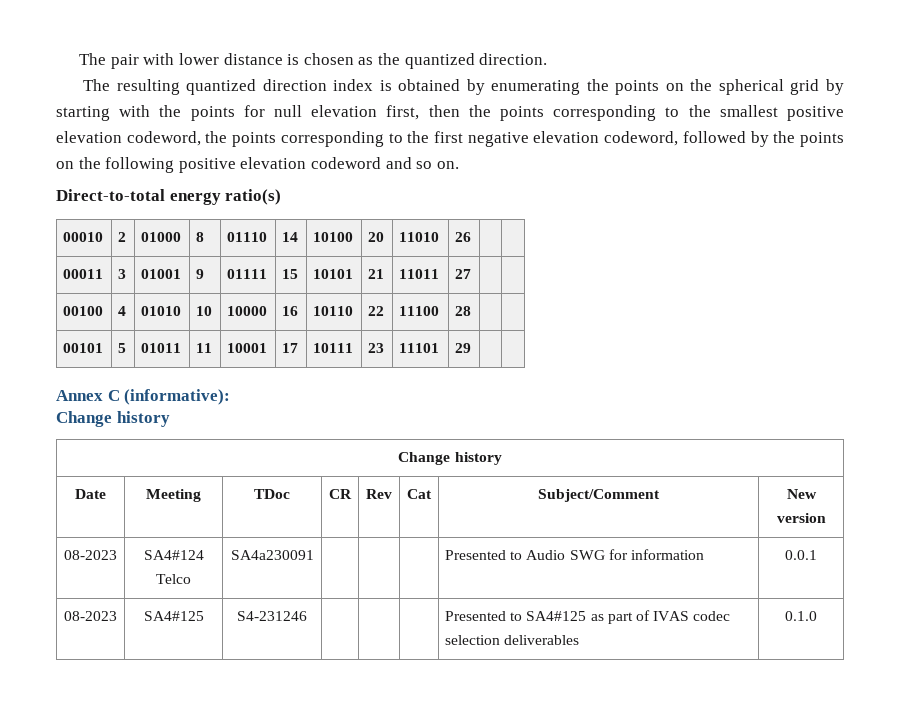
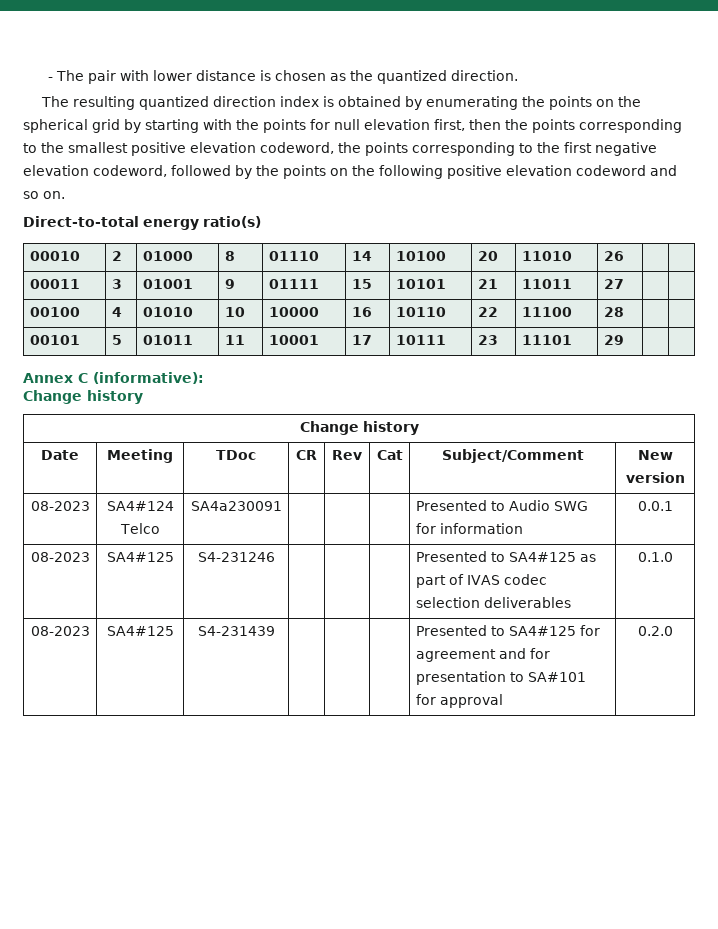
(79, 59) none -> [47,77,53,81] -
(817, 616) none -> [30,626,90,636] [106,626,174,636] [197,626,275,636] [415,625,600,636] [415,648,550,662] [415,671,586,685] [415,694,503,708] [637,626,673,636] // 08-2023 | SA4#125 | S4-231439 | | | | Presented to SA4#125 for agreement and for presentation to SA#101 for approval | 0.2.0

